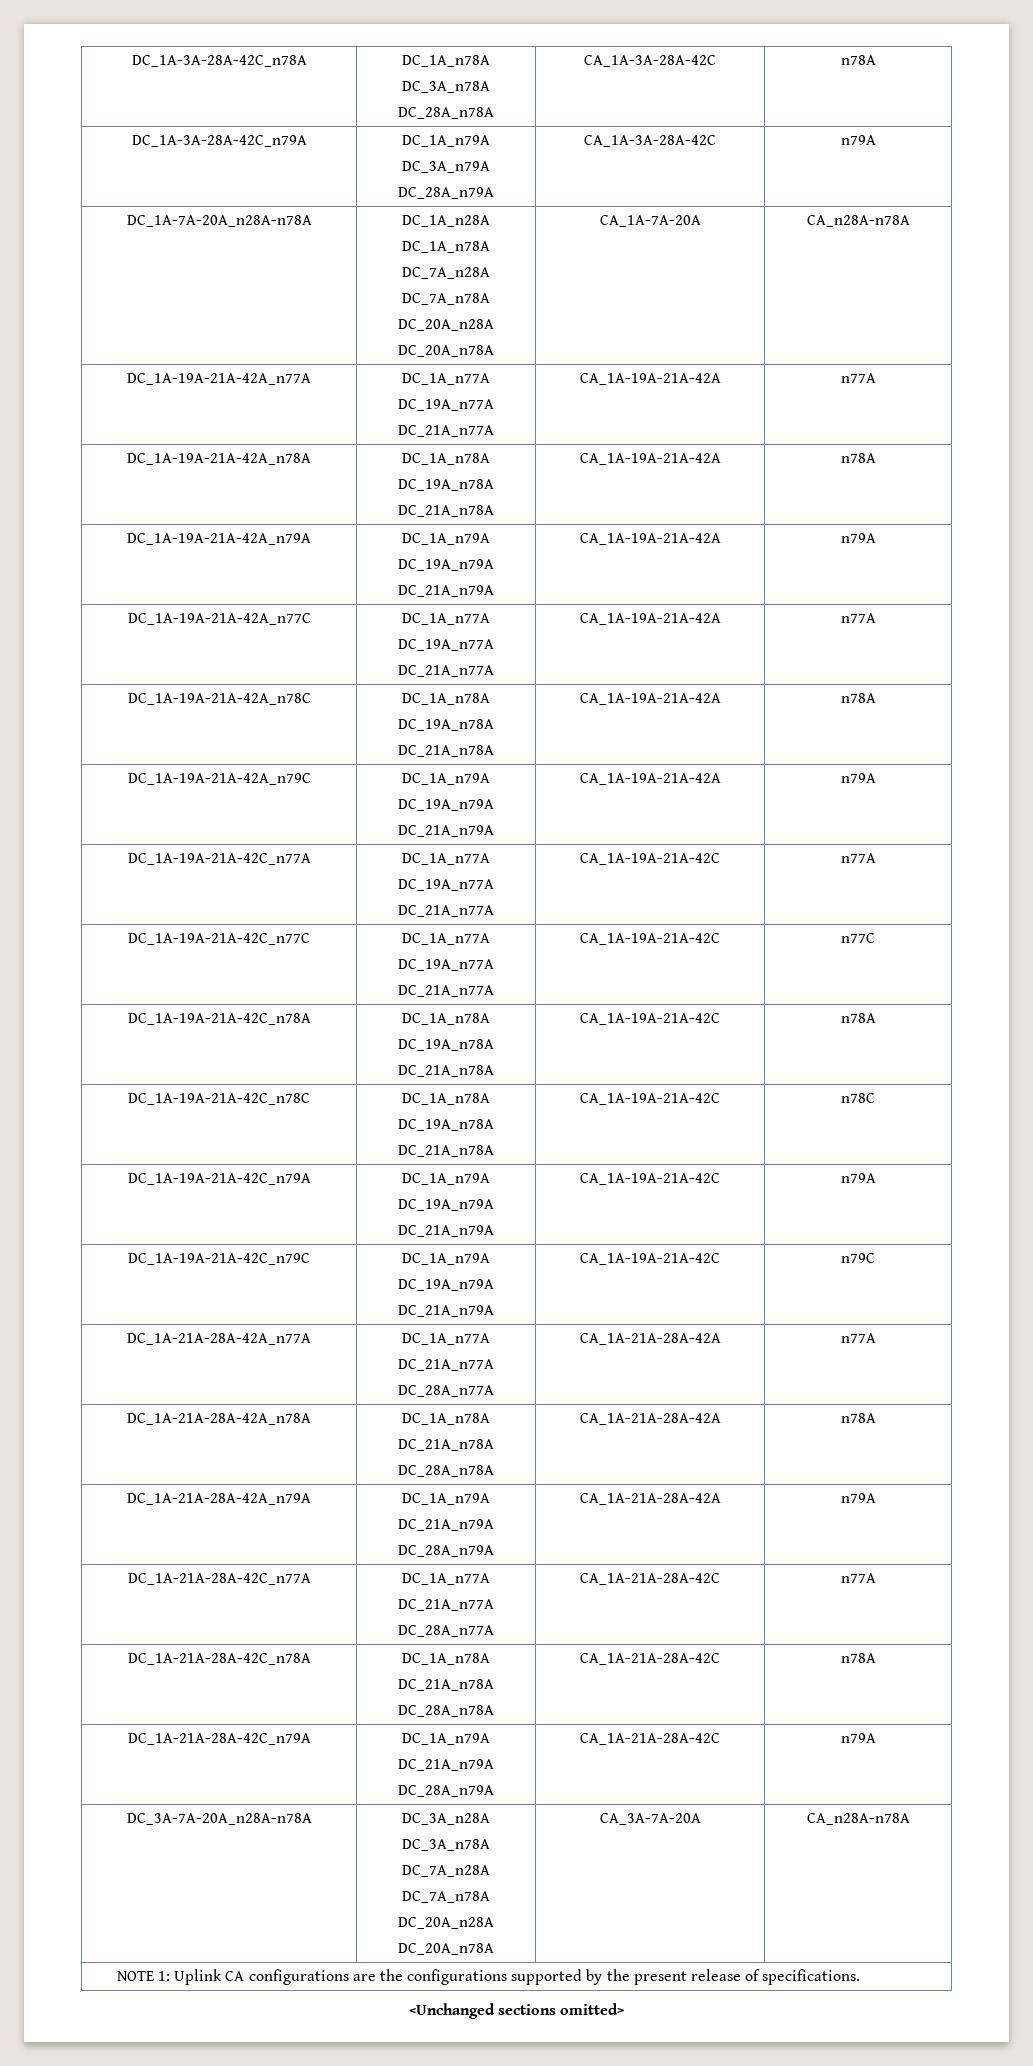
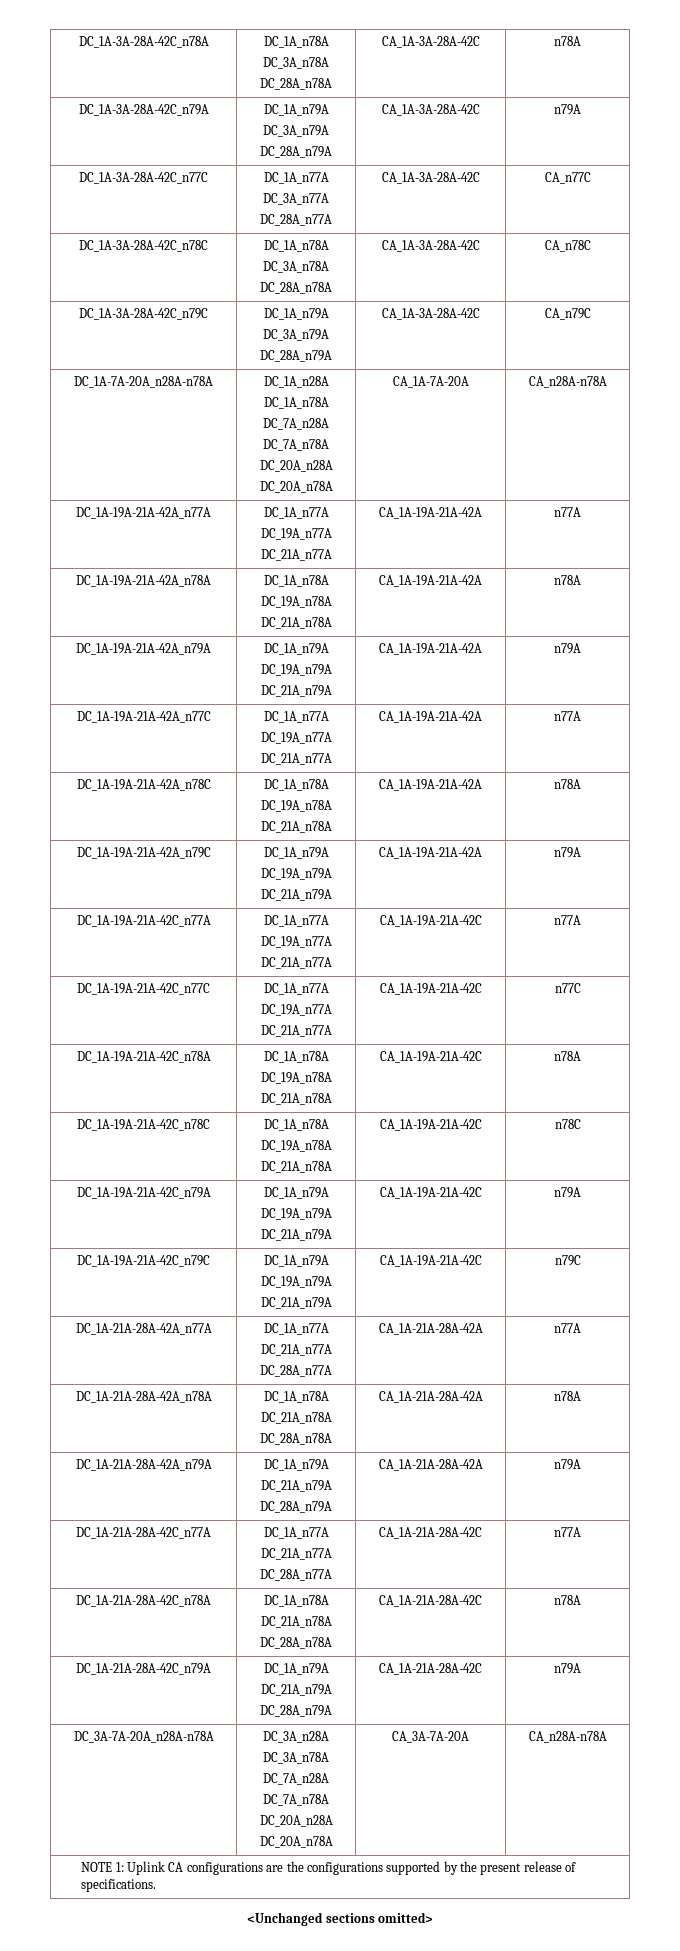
(876, 140) none -> [79,172,208,184] [263,172,329,184] [263,193,329,205] [260,214,332,226] [381,172,480,184] [544,172,591,184] [79,240,208,252] [263,240,329,252] [263,261,329,273] [260,282,332,294] [381,240,480,252] [544,240,591,252] [79,308,208,320] [263,308,329,320] [263,329,329,341] [260,350,332,362] [381,308,480,320] [544,308,591,320] // DC_1A-3A-28A-42C_n77C | DC_1A_n77A // DC_3A_n77A // DC_28A_n77A | CA_1A-3A-28A-42C | CA_n77C // DC_1A-3A-28A-42C_n78C | DC_1A_n78A // DC_3A_n78A // DC_28A_n78A | CA_1A-3A-28A-42C | CA_n78C // DC_1A-3A-28A-42C_n79C | DC_1A_n79A // DC_3A_n79A // DC_28A_n79A | CA_1A-3A-28A-42C | CA_n79C

